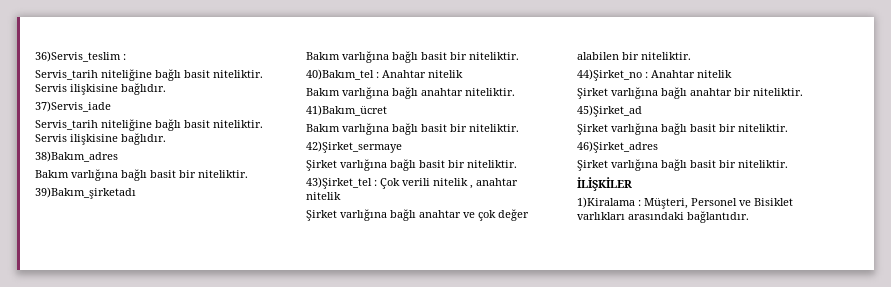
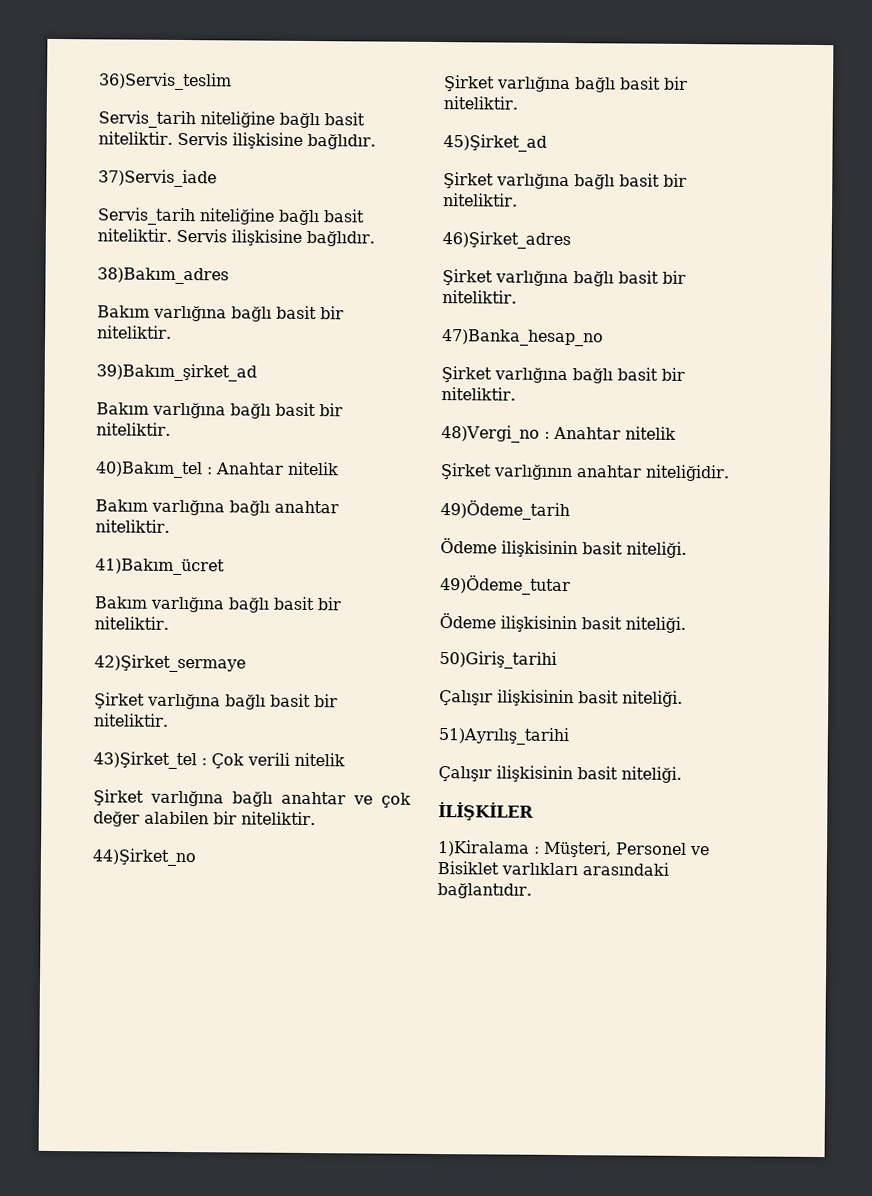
[123,54,126,60] : -> (232, 81) none
[35,187,136,199] 39)Bakım_şirketadı -> [96,363,257,382] 39)Bakım_şirket_ad
[470,178,518,189] [306,192,341,200] , anahtar nitelik -> (345, 759) none
[645,70,732,78] [577,87,732,99] : Anahtar nitelik // Şirket varlığına bağlı anahtar -> [443,75,661,93] // Şirket varlığına bağlı basit
(788, 164) none -> [441,329,604,347] [441,366,685,384] [441,387,516,401] [441,425,676,443] [440,463,730,482] [440,500,570,521] [440,538,687,558] [440,575,571,596] [439,613,686,633] [439,651,557,669] [439,689,683,707] [438,727,569,746] [438,765,682,783] // 47)Banka_hesap_no // Şirket varlığına bağlı basit bir niteliktir. // 48)Vergi_no : Anahtar nitelik // Şirket varlığının anahtar niteliğidir. // 49)Ödeme_tarih // Ödeme ilişkisinin basit niteliği. // 49)Ödeme_tutar // Ödeme ilişkisinin basit niteliği. // 50)Giriş_tarihi // Çalışır ilişkisinin basit niteliği. // 51)Ayrılış_tarihi // Çalışır ilişkisinin basit niteliği.

